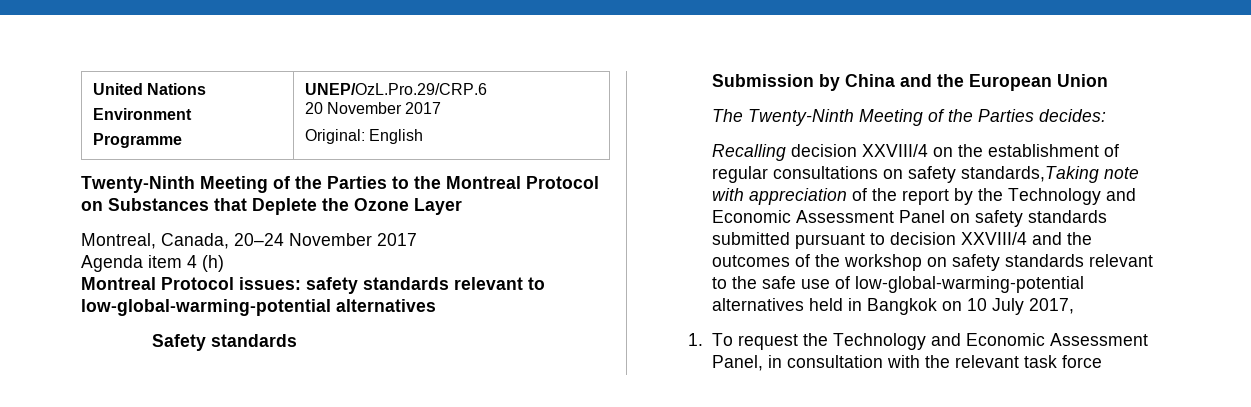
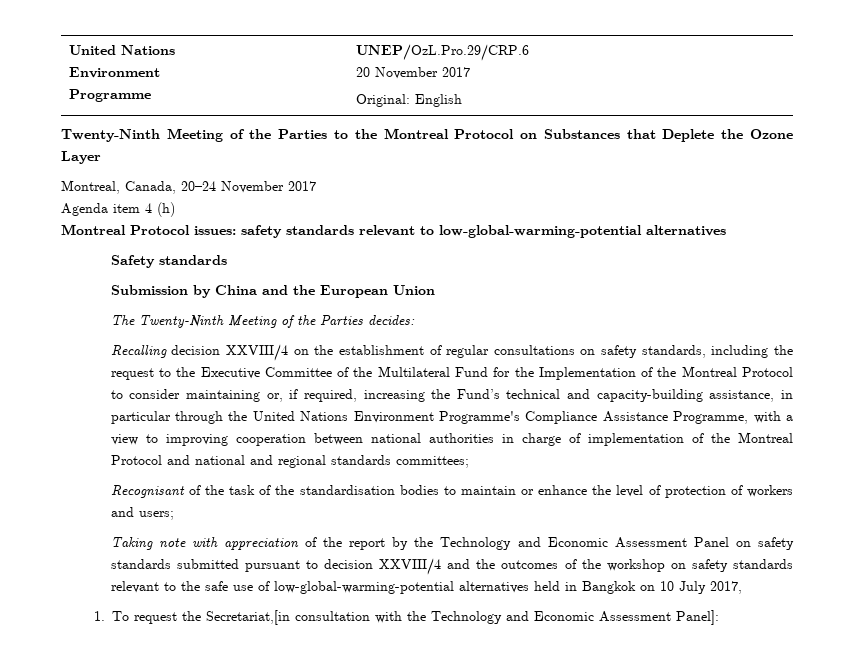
[961,166,1100,183] standards,Taking -> [641,345,794,358] [110,366,793,380] [110,389,794,402] [110,411,794,424] [110,432,793,446] [110,455,469,468] [110,485,794,498] [110,507,174,520] [110,537,153,550] standards, including the request to the Executive Committee of the Multilateral Fund for the Implementation of the Montreal Protocol to consider maintaining or, if required, increasing the Fund’s technical and capacity-building assistance, in particular through the United Nations Environment Programme's Compliance Assistance Programme, with a view to improving cooperation between national authorities in charge of implementation of the Montreal Protocol and national and regional standards committees; // Recognisant of the task of the standardisation bodies to maintain or enhance the level of protection of workers and users; // Taking
[833,333,1149,350] [712,355,1103,371] Technology and Economic Assessment Panel, in consultation with the relevant task force -> [206,610,720,625] Secretariat,[in consultation with the Technology and Economic Assessment Panel]:

